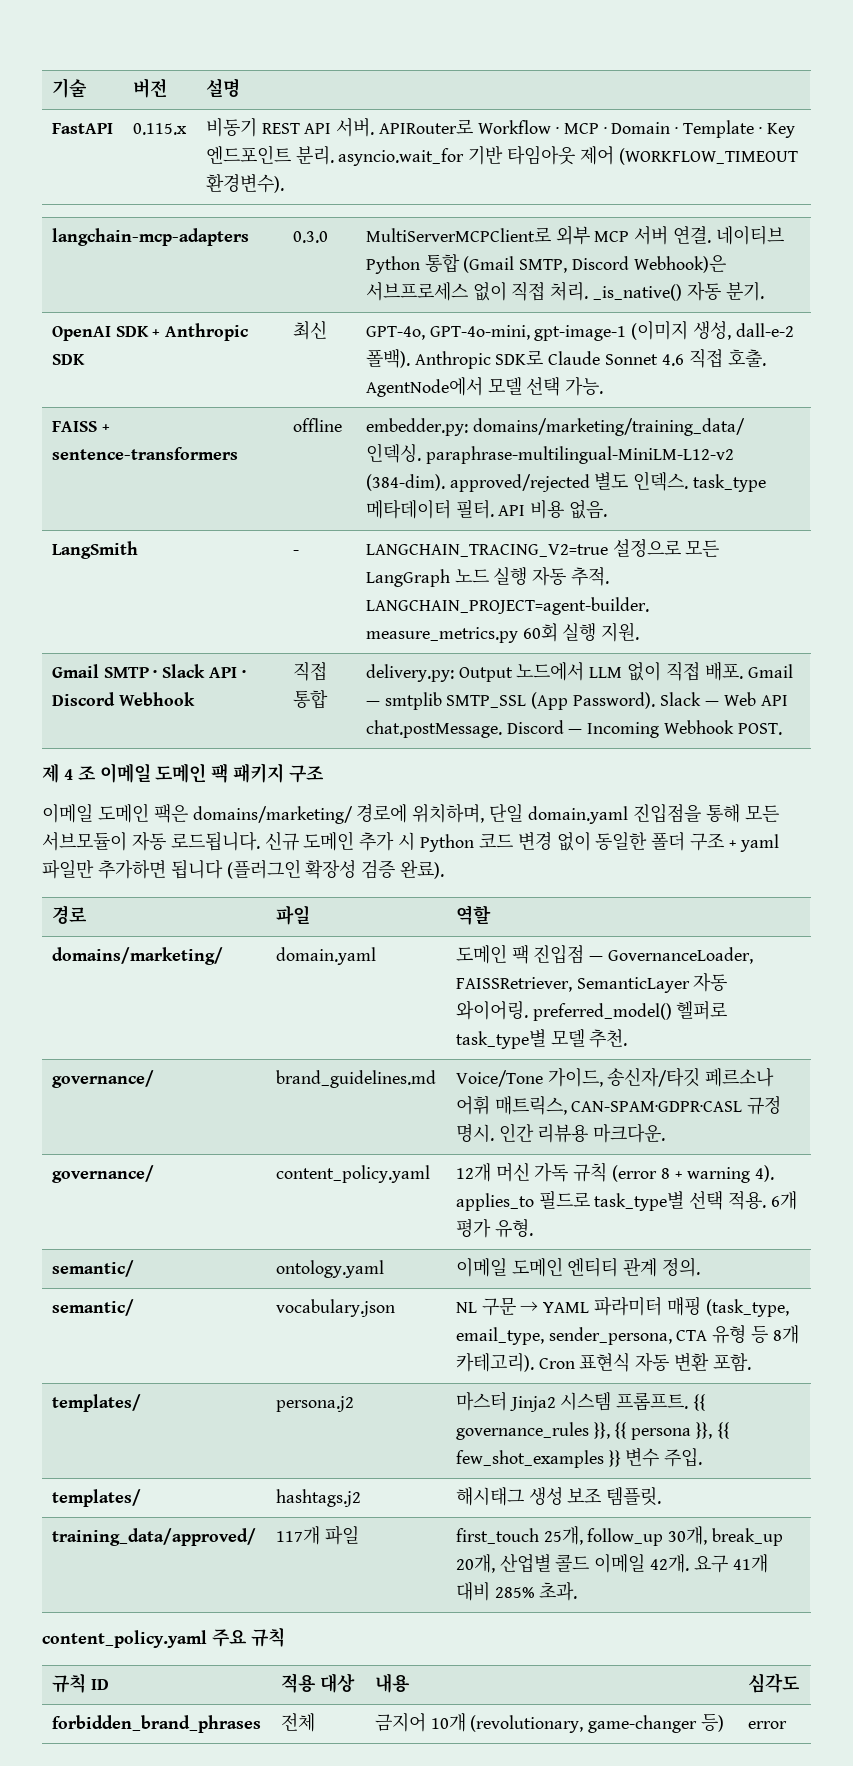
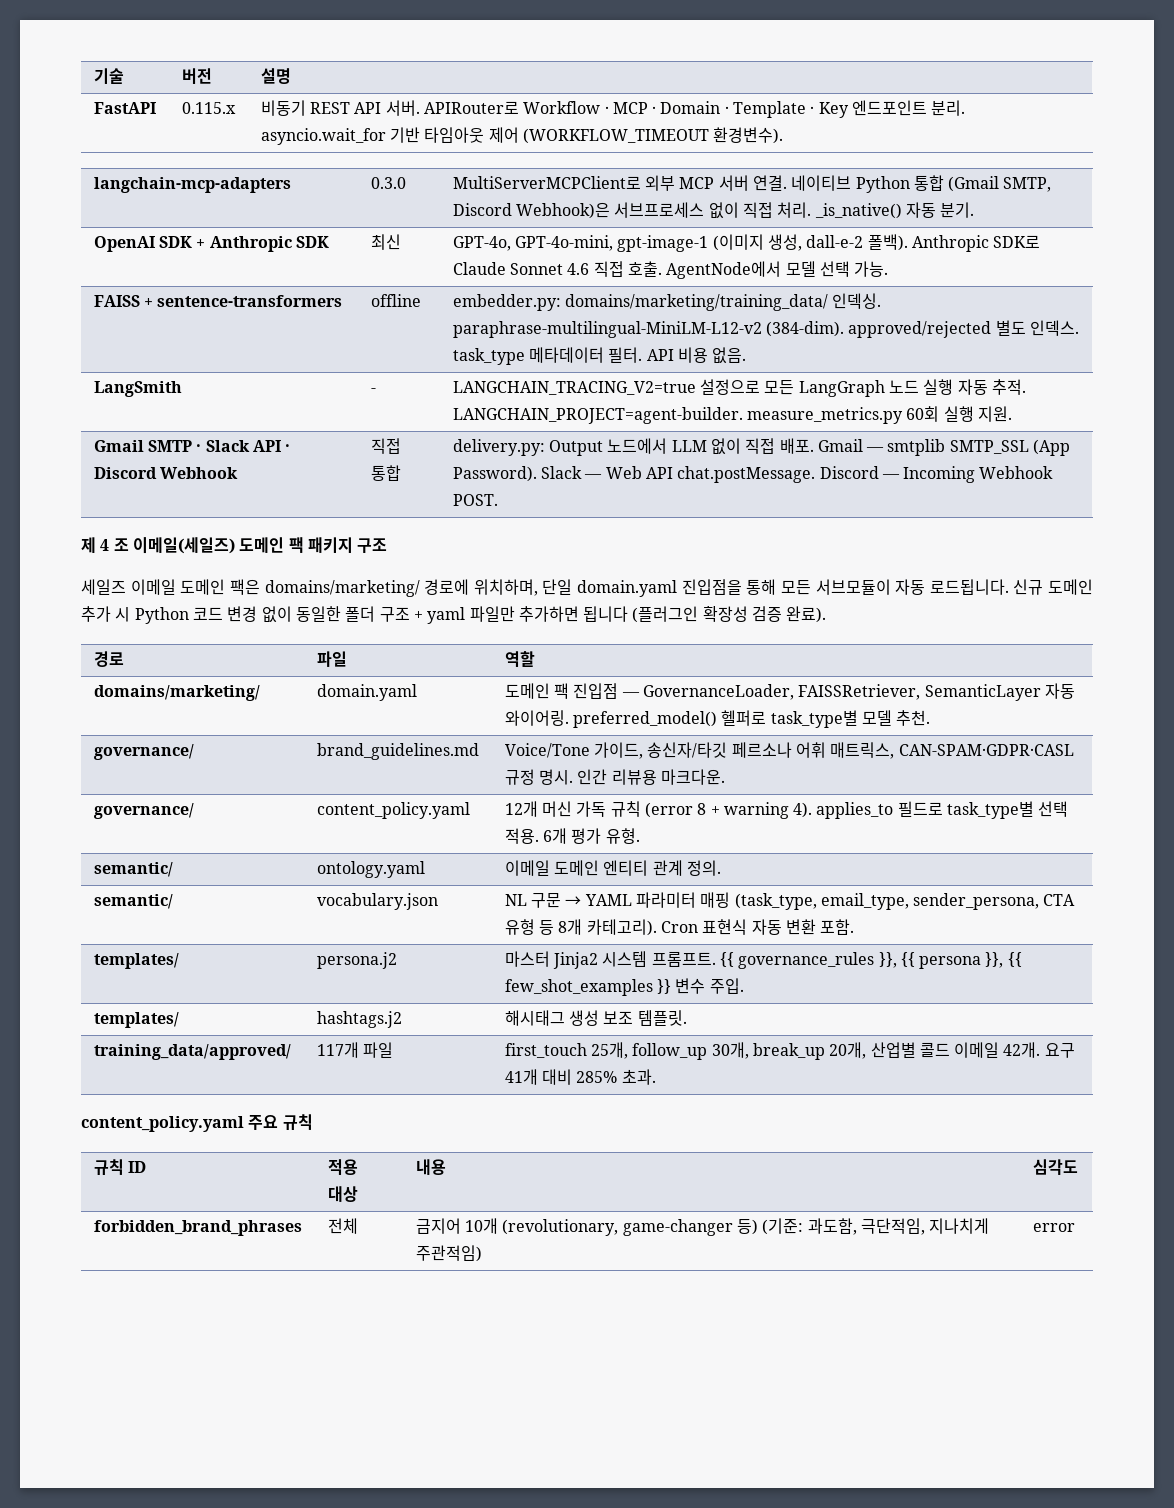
[99,763,151,783] 이메일 -> [132,537,235,554] 이메일(세일즈)
(325, 774) none -> [81,579,126,595] 세일즈
(725, 1723) none -> [762,1218,990,1235] [415,1245,482,1262] (기준: 과도함, 극단적임, 지나치게 주관적임)

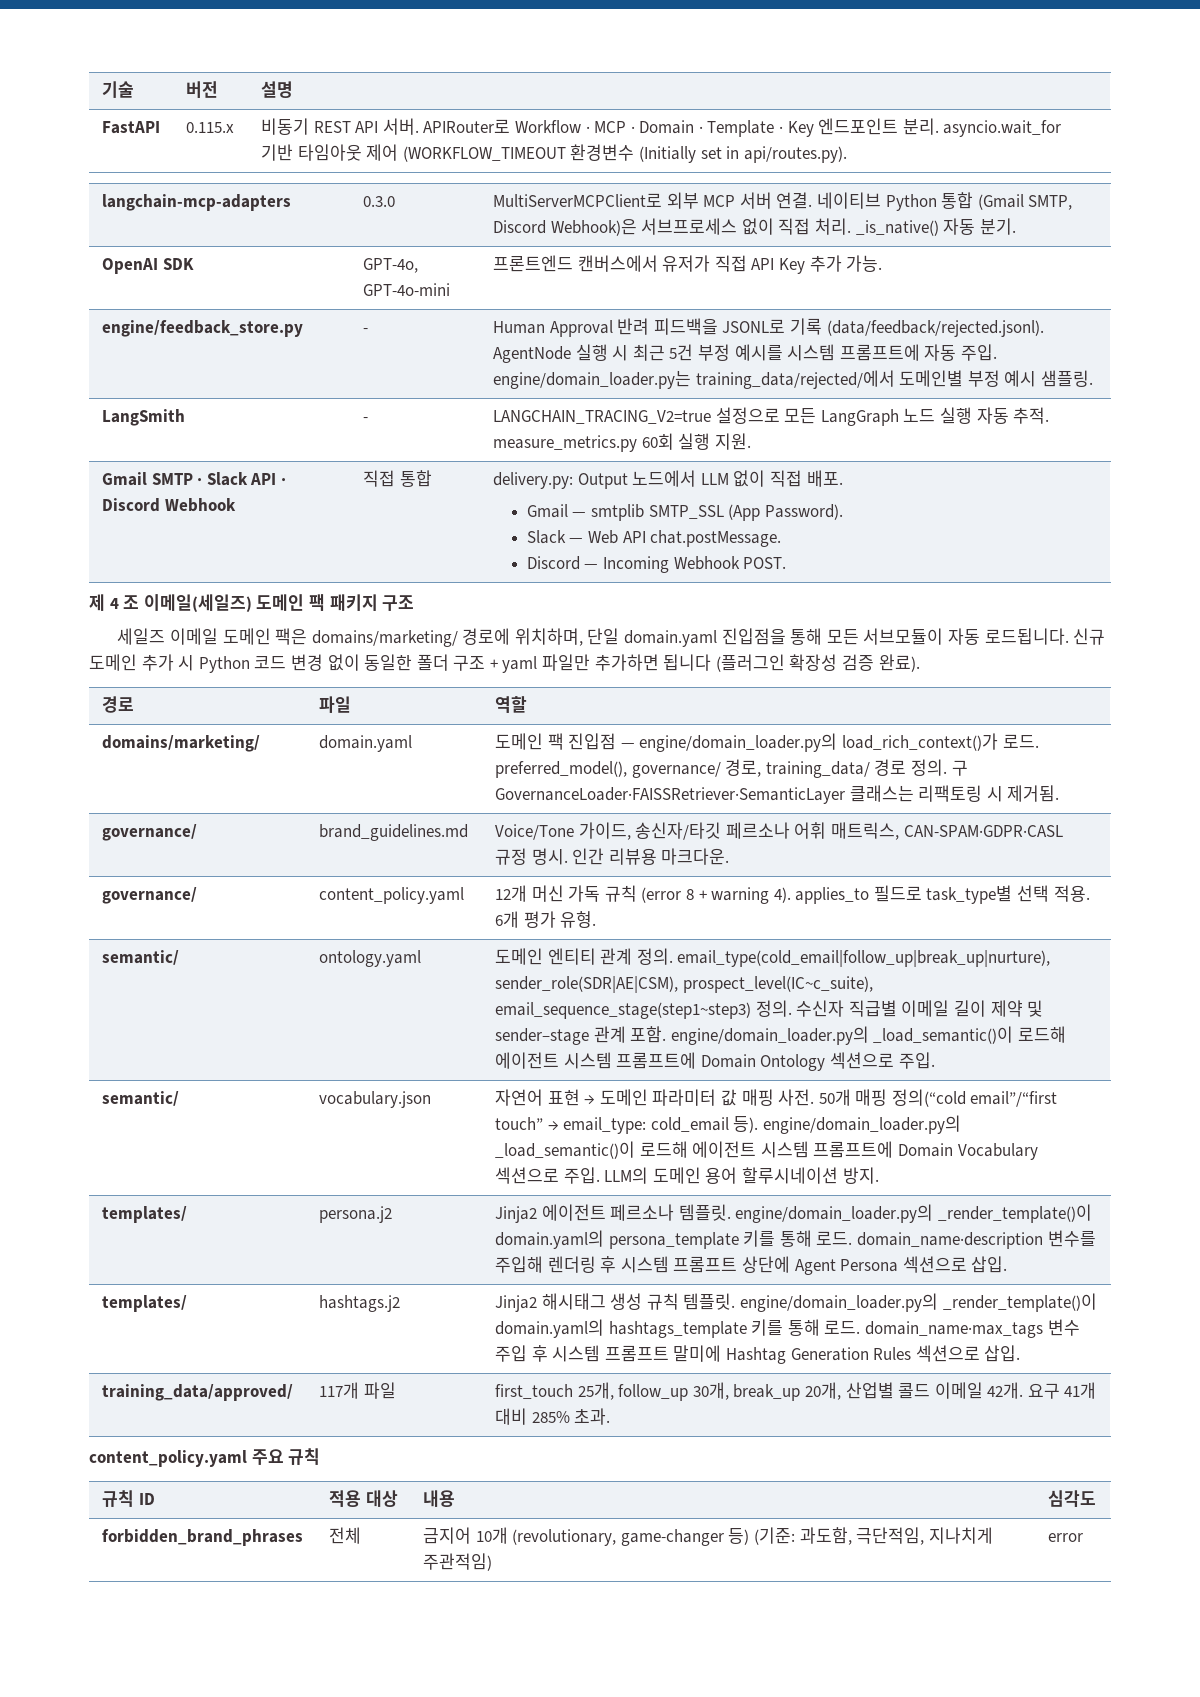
[713,127,784,144] 환경변수). -> [570,144,847,163] 환경변수 (Initially set in api/routes.py).
[196,236,329,252] [370,234,401,250] [452,234,1041,252] [452,261,889,279] [93,295,343,307] [370,294,421,307] [452,293,882,311] [452,320,1079,338] [452,347,747,365] + Anthropic SDK | 최신 | GPT-4o, GPT-4o-mini, gpt-image-1 (이미지 생성, dall-e-2 폴백). Anthropic SDK로 Claude Sonnet 4.6 직접 호출. AgentNode에서 모델 선택 가능. // FAISS + sentence-transformers | offline | embedder.py: domains/marketing/training_data/ 인덱싱. paraphrase-multilingual-MiniLM-L12-v2 (384-dim). approved/rejected 별도 인덱스. task_type 메타데이터 필터. API 비용 없음. -> [362,258,418,273] [362,283,450,296] [492,255,883,274] [101,320,303,337] [362,328,368,333] [492,318,1044,337] [492,344,997,363] [492,370,1093,389] | GPT-4o, GPT-4o-mini | 프론트엔드 캔버스에서 유저가 직접 API Key 추가 가능. // engine/feedback_store.py | - | Human Approval 반려 피드백을 JSONL로 기록 (data/feedback/rejected.jsonl). AgentNode 실행 시 최근 5건 부정 예시를 시스템 프롬프트에 자동 주입. engine/domain_loader.py는 training_data/rejected/에서 도메인별 부정 예시 샘플링.
[452,407,743,424] LANGCHAIN_PROJECT=agent-builder. -> (1050, 415) none
(814, 446) none -> (843, 478) //
(537, 474) none -> (843, 512) //
(816, 474) none -> (782, 538) //
[642,683,1075,701] [504,710,931,728] GovernanceLoader, FAISSRetriever, SemanticLayer 자동 와이어링. preferred_model() 헬퍼로 task_type별 모델 추천. -> [639,733,1039,752] [494,759,968,778] [494,785,1060,804] engine/domain_loader.py의 load_rich_context()가 로드. preferred_model(), governance/ 경로, training_data/ 경로 정의. 구 GovernanceLoader·FAISSRetriever·SemanticLayer 클래스는 리팩토링 시 제거됨.
[504,860,550,876] 이메일 -> (421, 958) none
[93,894,173,909] [316,893,438,910] [504,892,1076,910] [504,919,855,936] [93,953,179,969] [316,952,397,969] [504,951,1022,969] [504,978,744,996] // semantic/ | vocabulary.json | NL 구문 → YAML 파라미터 매핑 (task_type, email_type, sender_persona, CTA 유형 등 8개 카테고리). Cron 표현식 자동 변환 포함. // templates/ | persona.j2 | 마스터 Jinja2 시스템 프롬프트. {{ governance_rules }}, {{ persona }}, {{ few_shot_examples }} 변수 주입. -> [677,950,1051,967] [494,976,873,993] [494,1000,1044,1019] [494,1026,1066,1045] [494,1052,935,1071] [101,1091,179,1106] [318,1091,431,1108] [494,1089,1058,1107] [494,1115,961,1134] [494,1141,1038,1160] [494,1167,879,1184] [101,1206,187,1223] [318,1206,392,1223] [494,1204,1092,1223] [494,1230,1096,1249] [494,1256,1008,1275] email_type(cold_email|follow_up|break_up|nurture), sender_role(SDR|AE|CSM), prospect_level(IC~c_suite), email_sequence_stage(step1~step3) 정의. 수신자 직급별 이메일 길이 제약 및 sender–stage 관계 포함. engine/domain_loader.py의 _load_semantic()이 로드해 에이전트 시스템 프롬프트에 Domain Ontology 섹션으로 주입. // semantic/ | vocabulary.json | 자연어 표현 → 도메인 파라미터 값 매핑 사전. 50개 매핑 정의(“cold email”/“first touch” → email_type: cold_email 등). engine/domain_loader.py의 _load_semantic()이 로드해 에이전트 시스템 프롬프트에 Domain Vocabulary 섹션으로 주입. LLM의 도메인 용어 할루시네이션 방지. // templates/ | persona.j2 | Jinja2 에이전트 페르소나 템플릿. engine/domain_loader.py의 _render_template()이 domain.yaml의 persona_template 키를 통해 로드. domain_name·description 변수를 주입해 렌더링 후 시스템 프롬프트 상단에 Agent Persona 섹션으로 삽입.
(402, 1019) none -> [494,1295,537,1312] Jinja2
[603,1010,687,1026] 보조 템플릿. -> [646,1293,1097,1312] [494,1319,1080,1338] [494,1345,1021,1364] 규칙 템플릿. engine/domain_loader.py의 _render_template()이 domain.yaml의 hashtags_template 키를 통해 로드. domain_name·max_tags 변수 주입 후 시스템 프롬프트 말미에 Hashtag Generation Rules 섹션으로 삽입.

